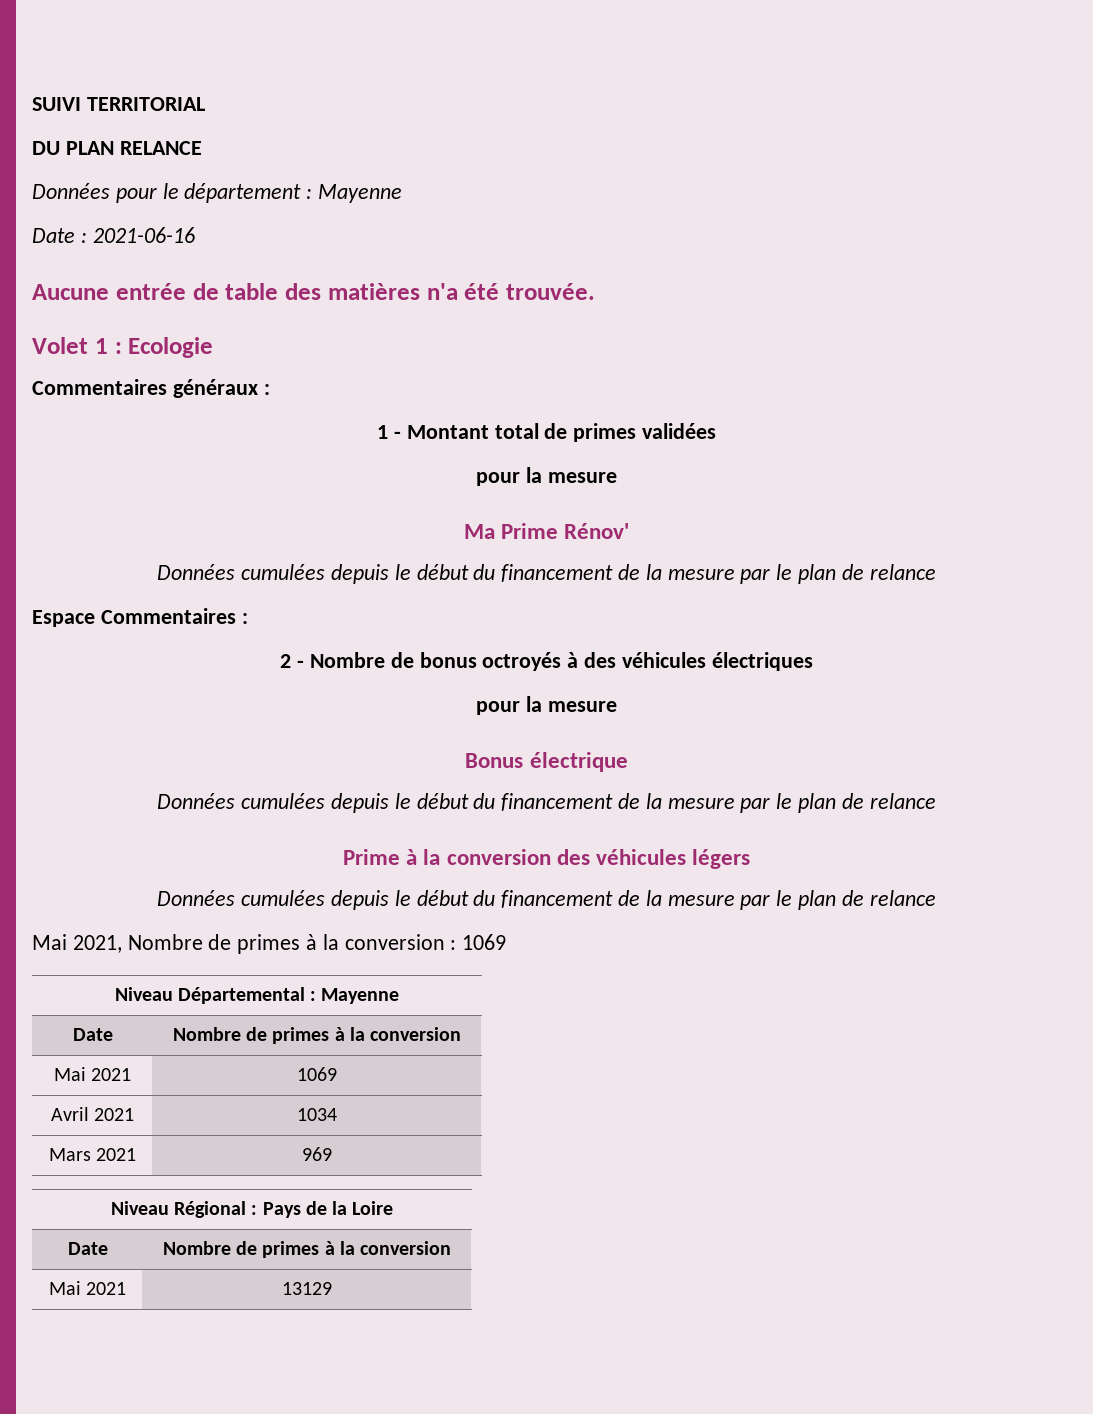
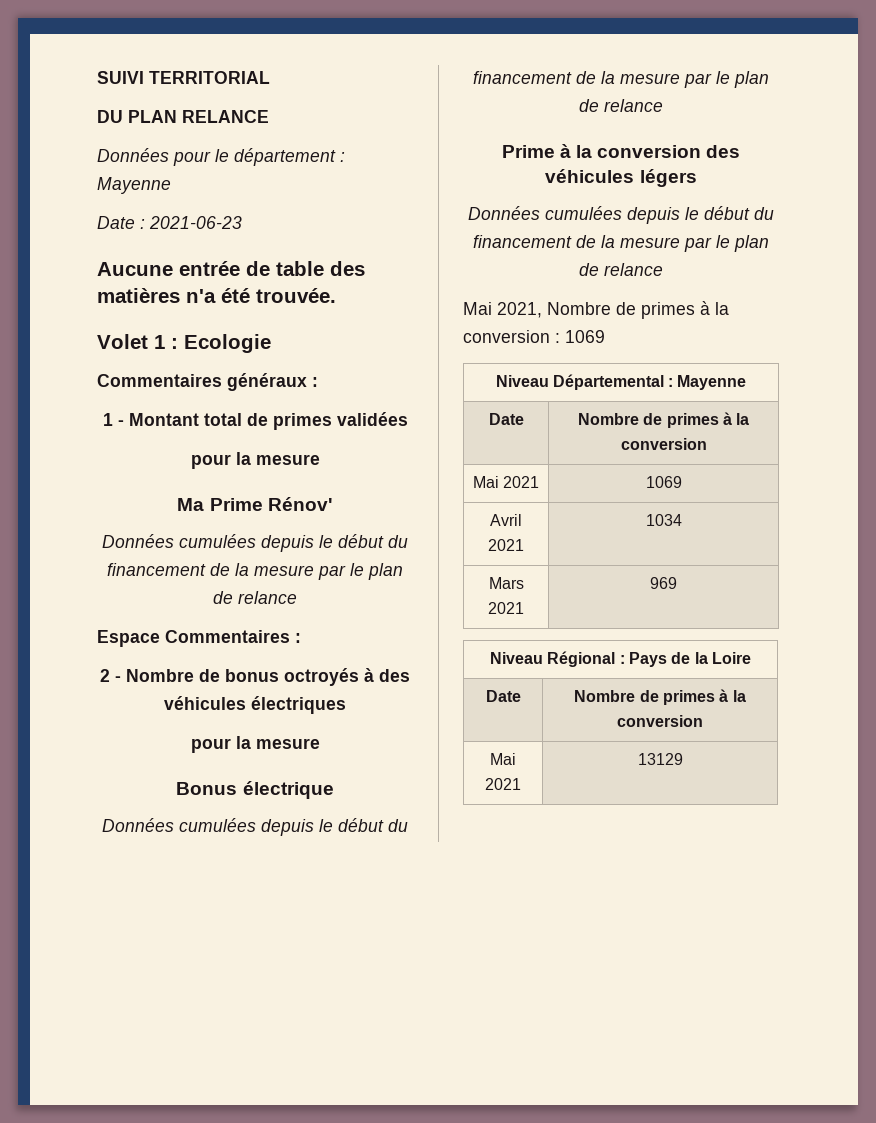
[92,227,195,243] 2021-06-16 -> [149,216,242,229] 2021-06-23

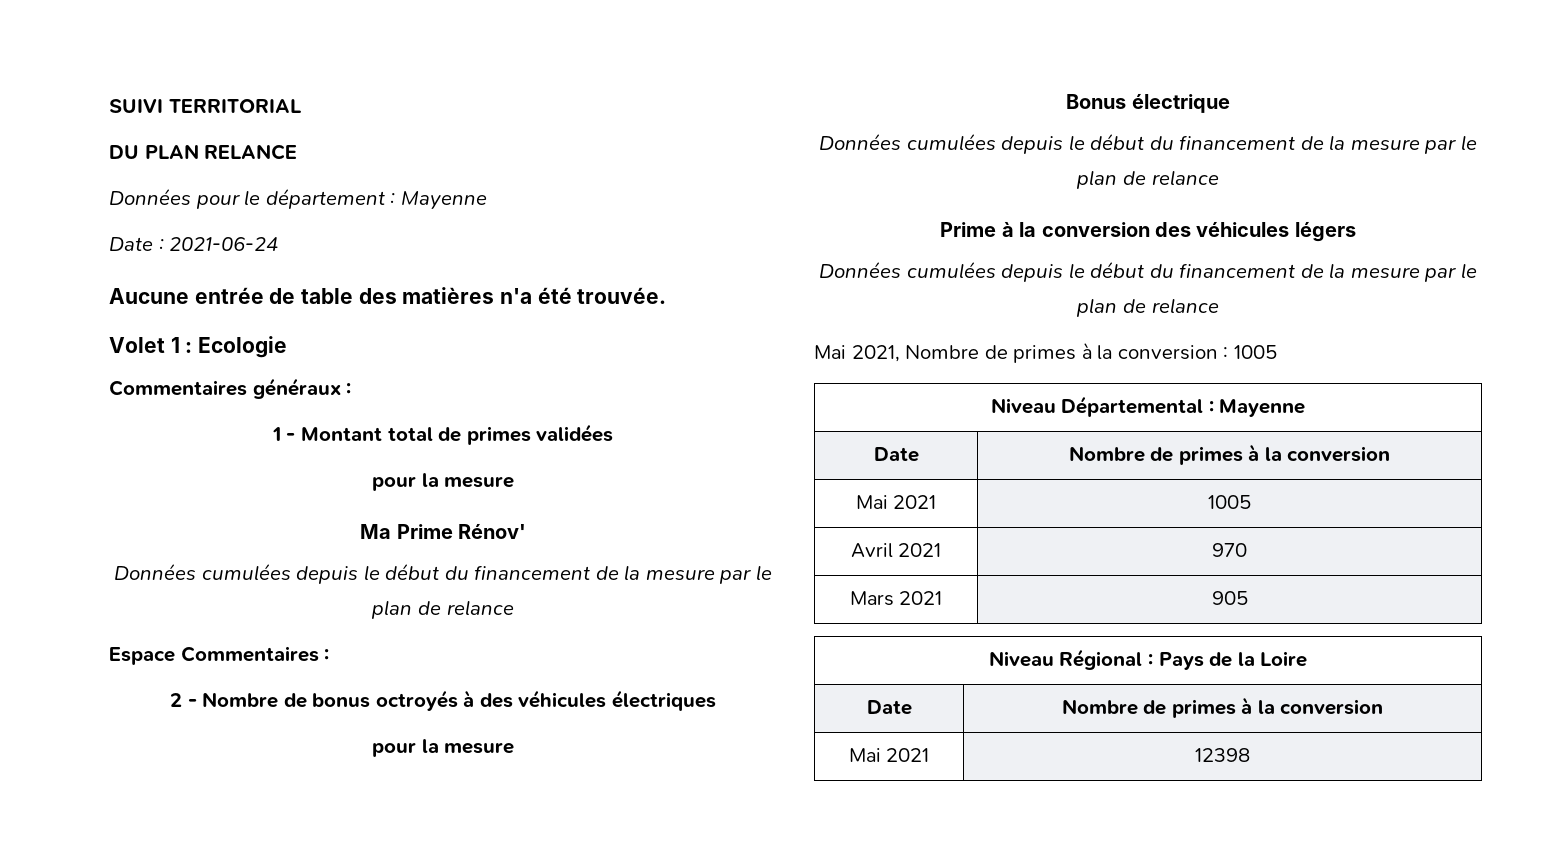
[149,216,242,229] 2021-06-23 -> [169,237,279,251] 2021-06-24
[565,330,605,343] 1069 -> [1233,345,1277,359] 1005
[645,476,682,488] 1069 -> [1208,495,1251,509] 1005
[645,514,682,526] 1034 -> [1212,543,1247,557] 970
[650,577,677,589] 969 -> [1211,591,1248,605] 905
[637,753,683,765] 13129 -> [1195,748,1250,762] 12398

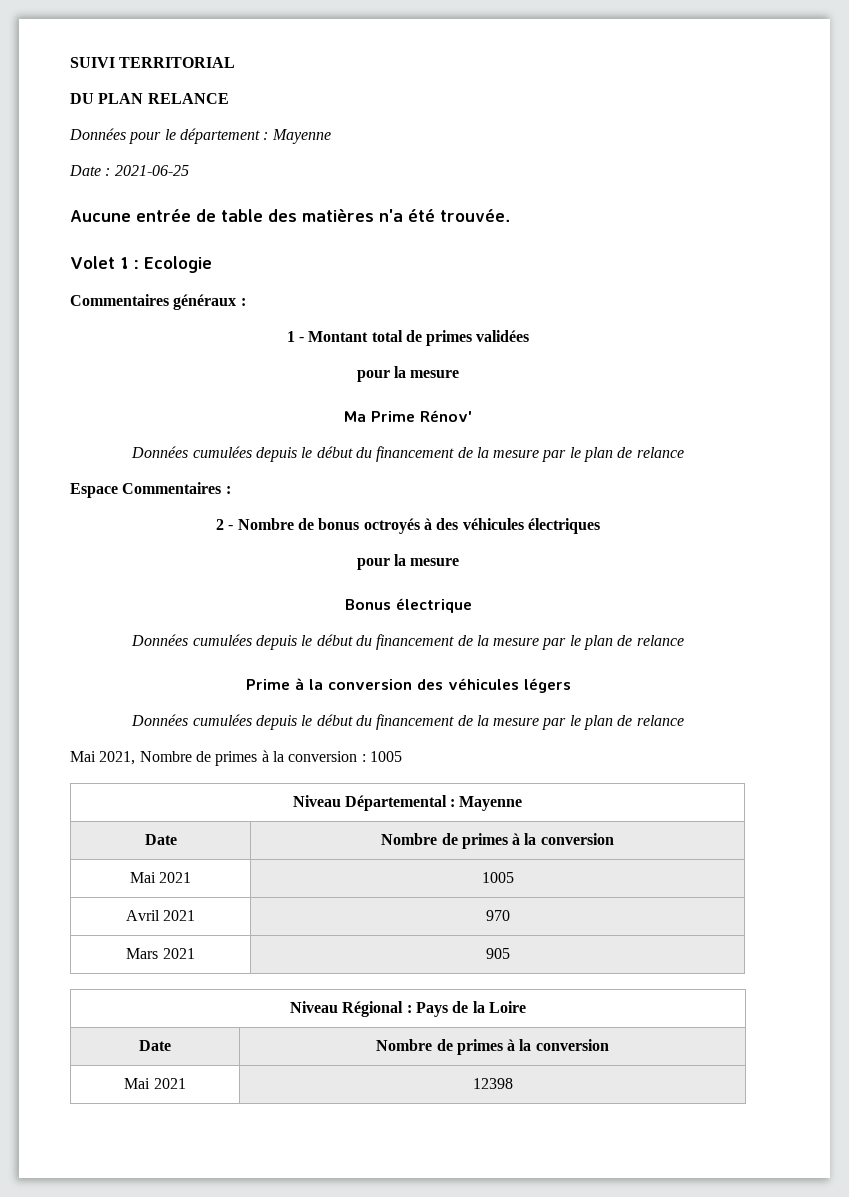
[169,237,279,251] 2021-06-24 -> [114,165,189,176] 2021-06-25

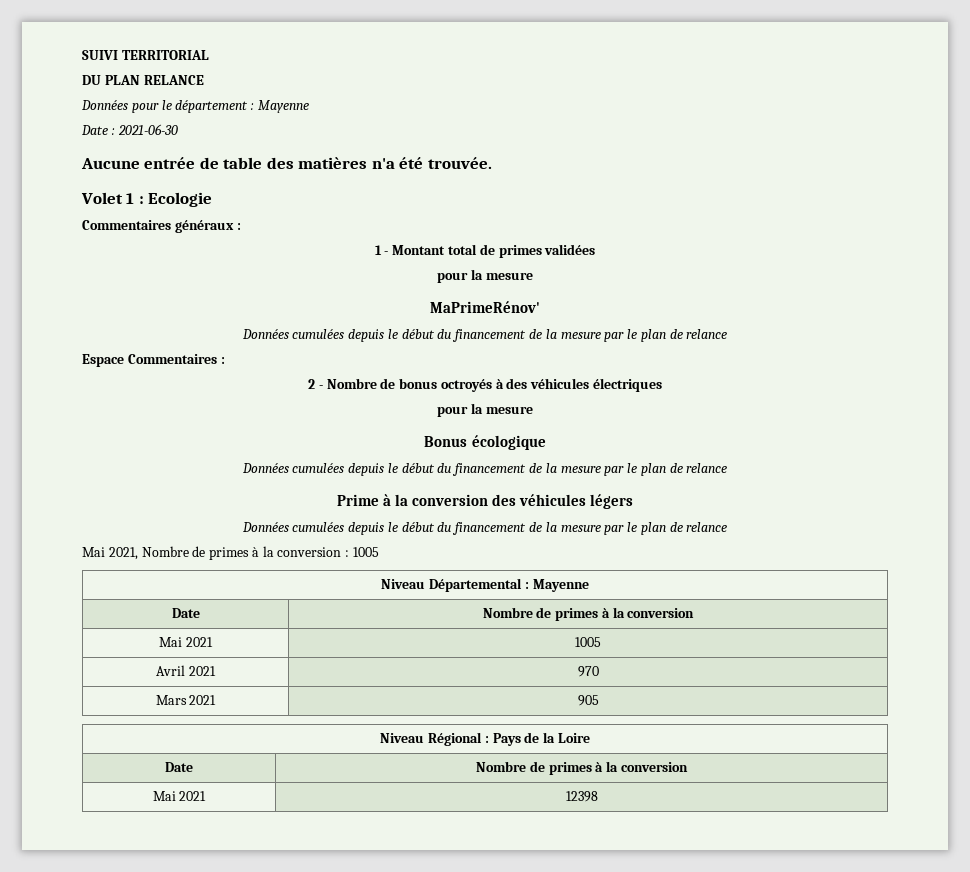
[114,165,189,176] 2021-06-25 -> [117,124,178,135] 2021-06-30
[344,410,472,422] Ma Prime Rénov' -> [430,301,540,313] MaPrimeRénov'
[395,598,472,613] électrique -> [471,435,546,450] écologique

